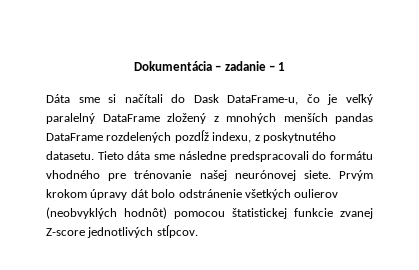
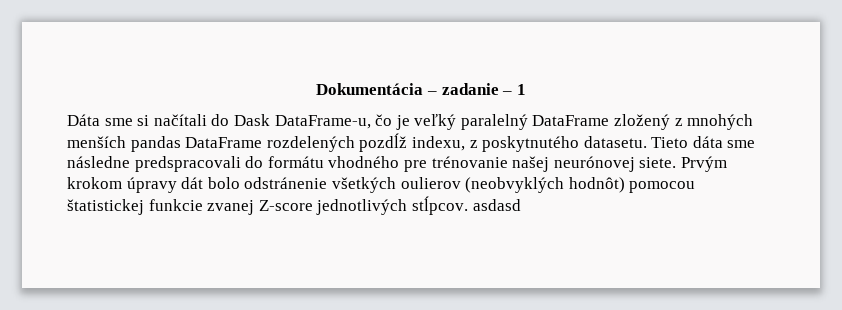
(198, 231) none -> [472,199,521,211] asdasd

